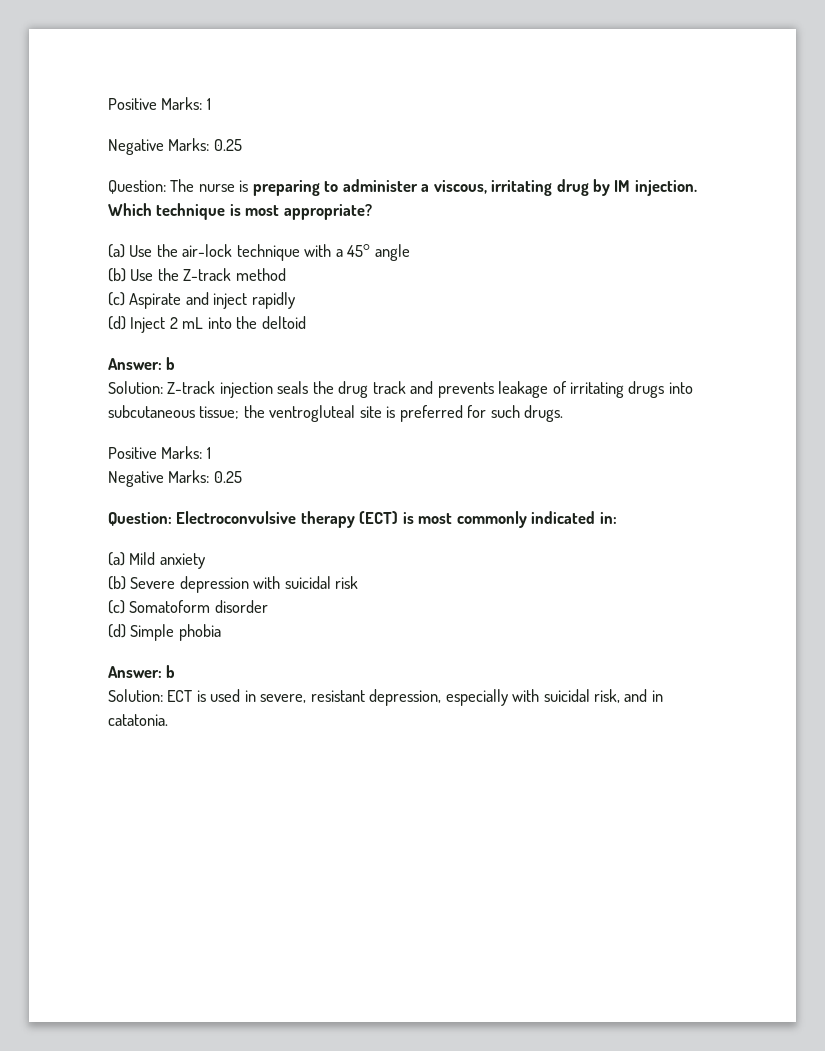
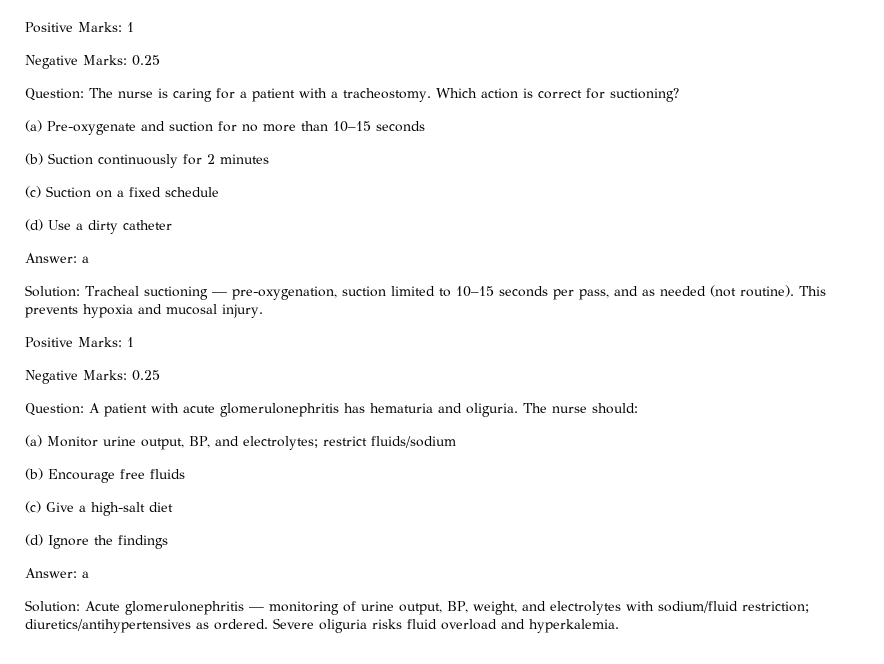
[252,179,697,196] [108,203,372,220] [108,244,410,261] [108,268,286,282] [108,292,295,309] [108,316,306,333] [108,357,176,370] [108,381,693,398] [108,405,564,422] [108,446,211,459] [108,470,242,487] [108,511,617,528] [108,552,205,569] [108,576,359,593] [108,600,268,614] [108,624,221,641] [108,665,176,678] [108,689,663,706] [108,714,168,726] preparing to administer a viscous, irritating drug by IM injection. Which technique is most appropriate? // (a) Use the air-lock technique with a 45° angle // (b) Use the Z-track method // (c) Aspirate and inject rapidly // (d) Inject 2 mL into the deltoid // Answer: b // Solution: Z-track injection seals the drug track and prevents leakage of irritating drugs into subcutaneous tissue; the ventrogluteal site is preferred for such drugs. // Positive Marks: 1 // Negative Marks: 0.25 // Question: Electroconvulsive therapy (ECT) is most commonly indicated in: // (a) Mild anxiety // (b) Severe depression with suicidal risk // (c) Somatoform disorder // (d) Simple phobia // Answer: b // Solution: ECT is used in severe, resistant depression, especially with suicidal risk, and in catatonia. -> [173,88,679,102] [25,120,425,135] [25,153,269,168] [25,186,219,198] [25,219,172,234] [25,253,89,263] [25,285,826,300] [25,304,263,318] [25,337,134,348] [25,370,160,384] [25,403,638,417] [25,435,456,450] [25,468,185,483] [25,501,173,516] [25,534,168,549] [25,568,89,578] [25,600,809,615] [25,618,619,633] caring for a patient with a tracheostomy. Which action is correct for suctioning? // (a) Pre-oxygenate and suction for no more than 10–15 seconds // (b) Suction continuously for 2 minutes // (c) Suction on a fixed schedule // (d) Use a dirty catheter // Answer: a // Solution: Tracheal suctioning — pre-oxygenation, suction limited to 10–15 seconds per pass, and as needed (not routine). This prevents hypoxia and mucosal injury. // Positive Marks: 1 // Negative Marks: 0.25 // Question: A patient with acute glomerulonephritis has hematuria and oliguria. The nurse should: // (a) Monitor urine output, BP, and electrolytes; restrict fluids/sodium // (b) Encourage free fluids // (c) Give a high-salt diet // (d) Ignore the findings // Answer: a // Solution: Acute glomerulonephritis — monitoring of urine output, BP, weight, and electrolytes with sodium/fluid restriction; diuretics/antihypertensives as ordered. Severe oliguria risks fluid overload and hyperkalemia.

